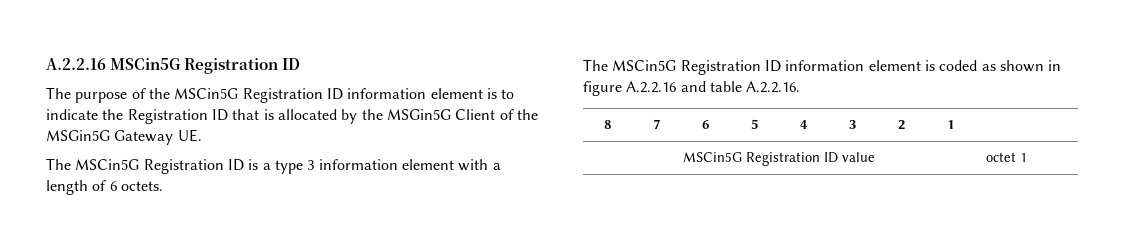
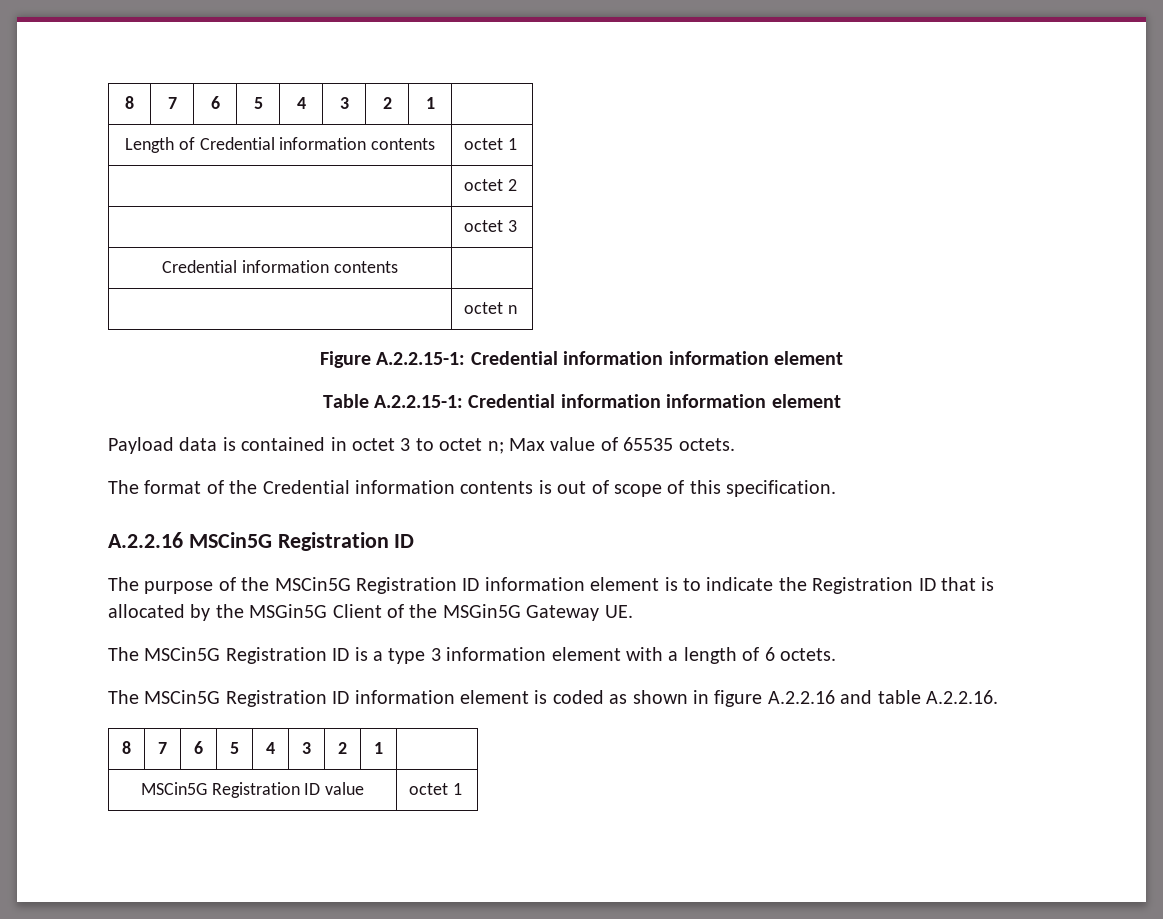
(46, 64) none -> [125,96,134,109] [167,97,177,109] [210,96,220,109] [253,97,263,109] [296,97,306,109] [339,97,349,109] [382,97,392,109] [425,97,435,109] [124,137,436,153] [464,138,517,150] [464,179,517,191] [464,220,517,232] [162,260,398,273] [464,302,517,314] [320,351,843,368] [322,394,841,408] [108,437,735,454] [108,480,837,497] 8 | 7 | 6 | 5 | 4 | 3 | 2 | 1 | // Length of Credential information contents | octet 1 // | octet 2 // | octet 3 // Credential information contents | // | octet n // Figure A.2.2.15-1: Credential information information element // Table A.2.2.15-1: Credential information information element // Payload data is contained in octet 3 to octet n; Max value of 65535 octets. // The format of the Credential information contents is out of scope of this specification. //

